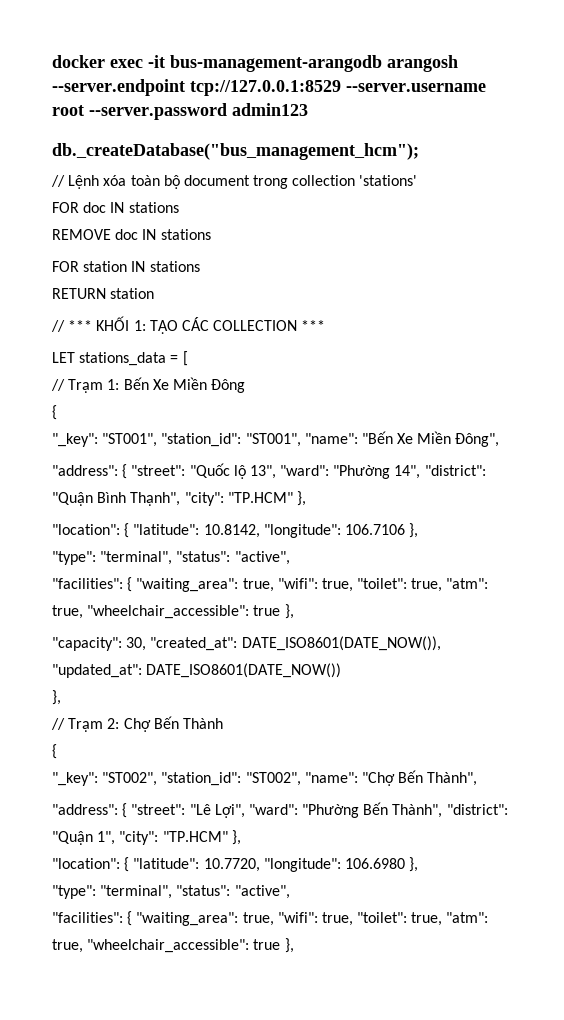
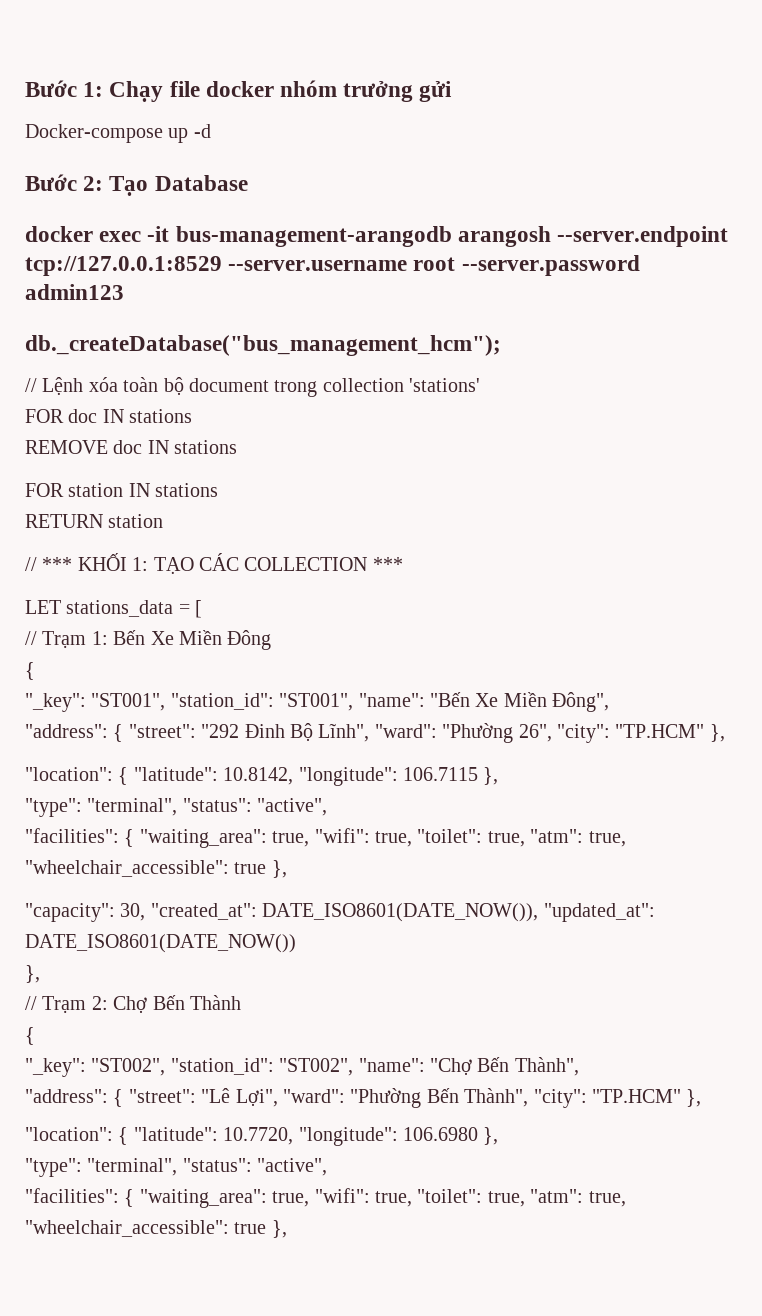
(52, 61) none -> [25,80,453,102] [25,124,211,143] [25,174,248,196] Bước 1: Chạy file docker nhóm trưởng gửi // Docker-compose up -d // Bước 2: Tạo Database //
[189,463,486,479] [52,492,181,506] "Quốc lộ 13", "ward": "Phường 14", "district": "Quận Bình Thạnh", -> [201,723,552,743] "292 Đinh Bộ Lĩnh", "ward": "Phường 26",
[344,524,405,535] 106.7106 -> [403,767,478,781] 106.7115
[446,804,508,815] [52,831,116,845] "district": "Quận 1", -> (529, 1097) none

